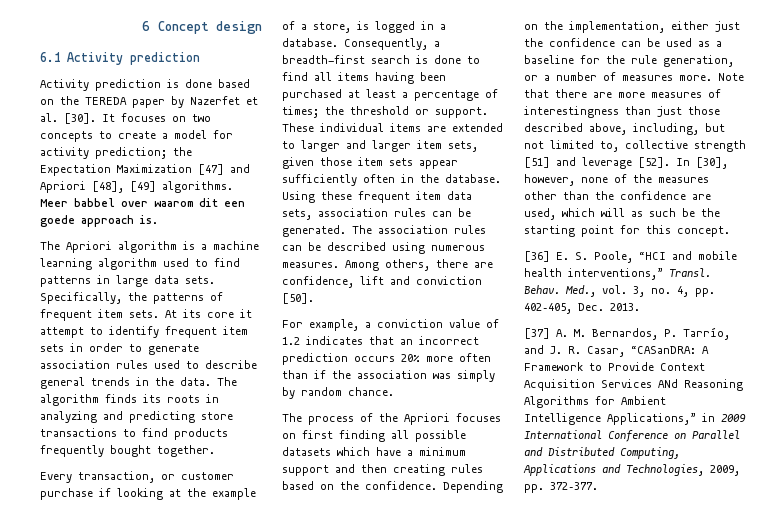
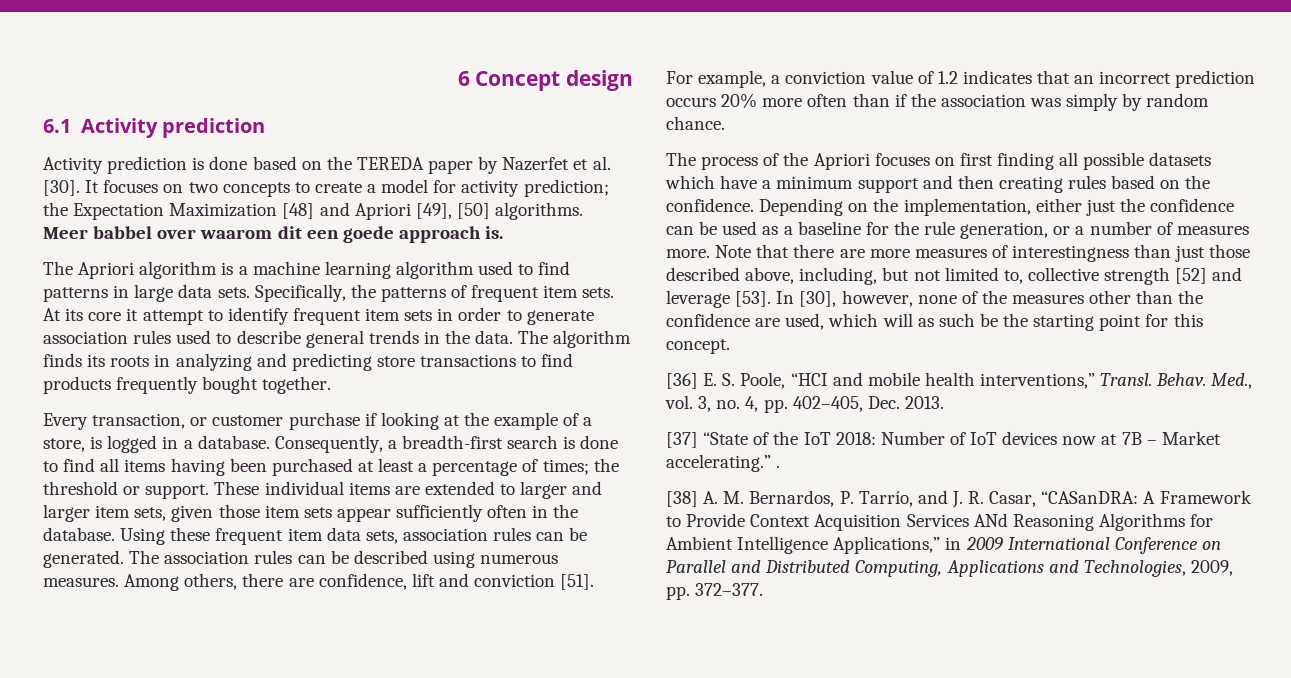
[198,164,224,175] [47] -> [282,203,315,219] [48]
[92,181,156,193] [48], [49] -> [415,203,490,219] [49], [50]
[282,293,314,304] [50]. -> [560,574,595,590] [51].
[524,157,550,168] [51] -> [1175,268,1208,284] [52]
[638,157,670,168] [52]. -> [735,291,772,307] [53].
(550, 333) none -> [703,431,1221,445] [666,454,781,472] [666,491,698,507] “State of the IoT 2018: Number of IoT devices now at 7B – Market accelerating.” . // [38]

